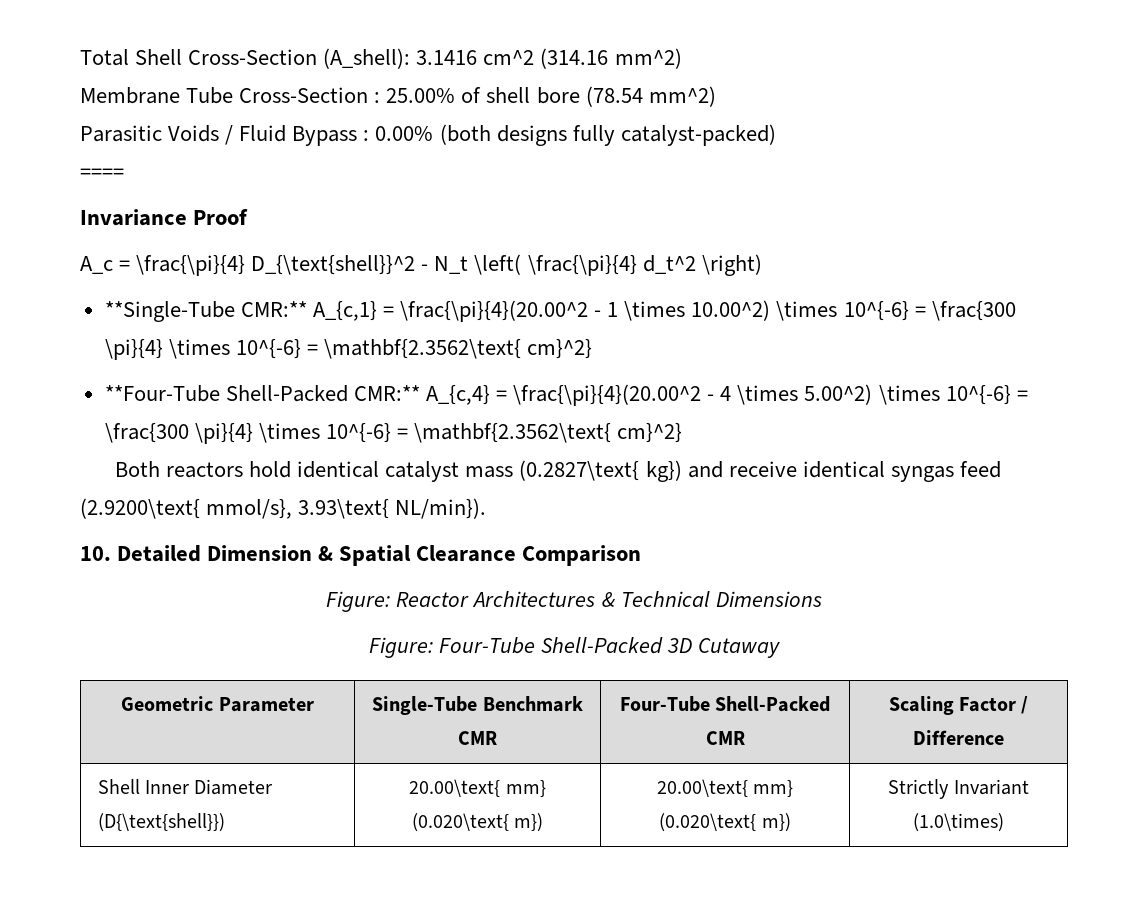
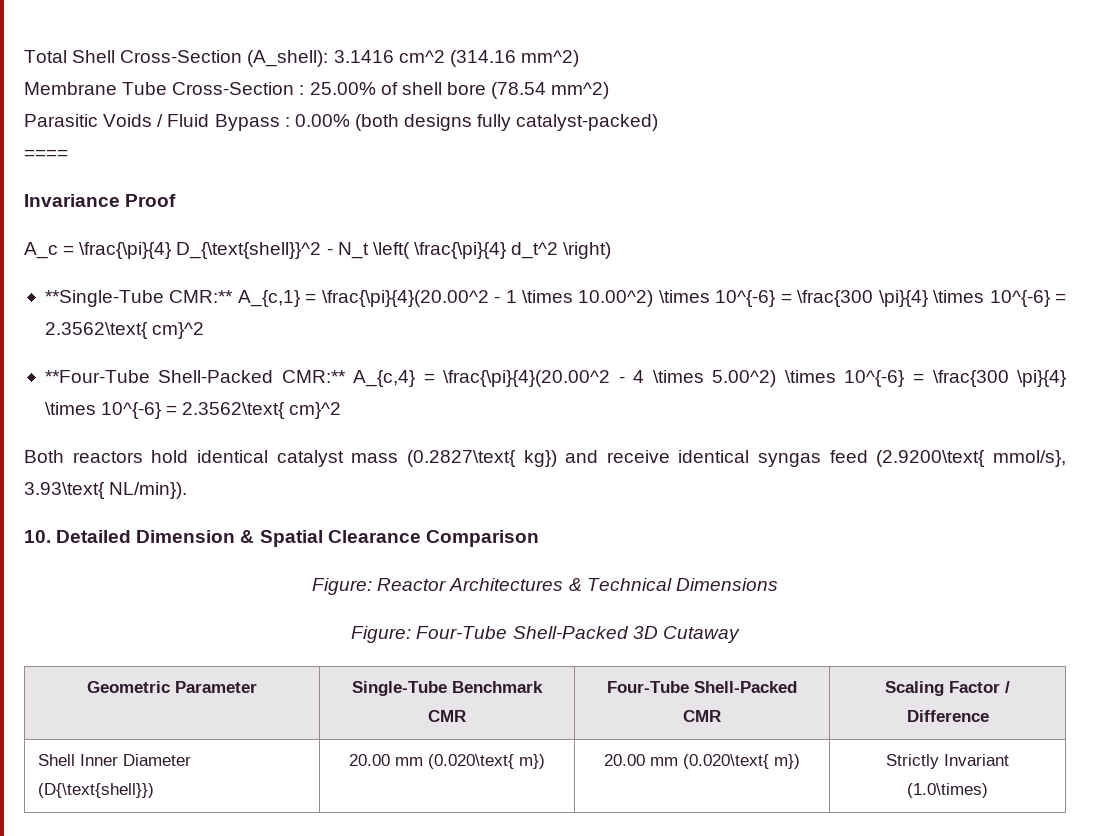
[324,339,593,359] \mathbf{2.3562\text{ cm}^2} -> [44,322,205,339] 2.3562\text{ cm}^2
[414,423,683,443] \mathbf{2.3562\text{ cm}^2} -> [182,402,342,419] 2.3562\text{ cm}^2
[409,779,546,797] [411,813,544,832] [656,779,794,797] 20.00\text{ mm} (0.020\text{ m}) | 20.00\text{ mm} -> [349,754,545,769] [604,754,678,766] 20.00 mm (0.020\text{ m}) | 20.00 mm

